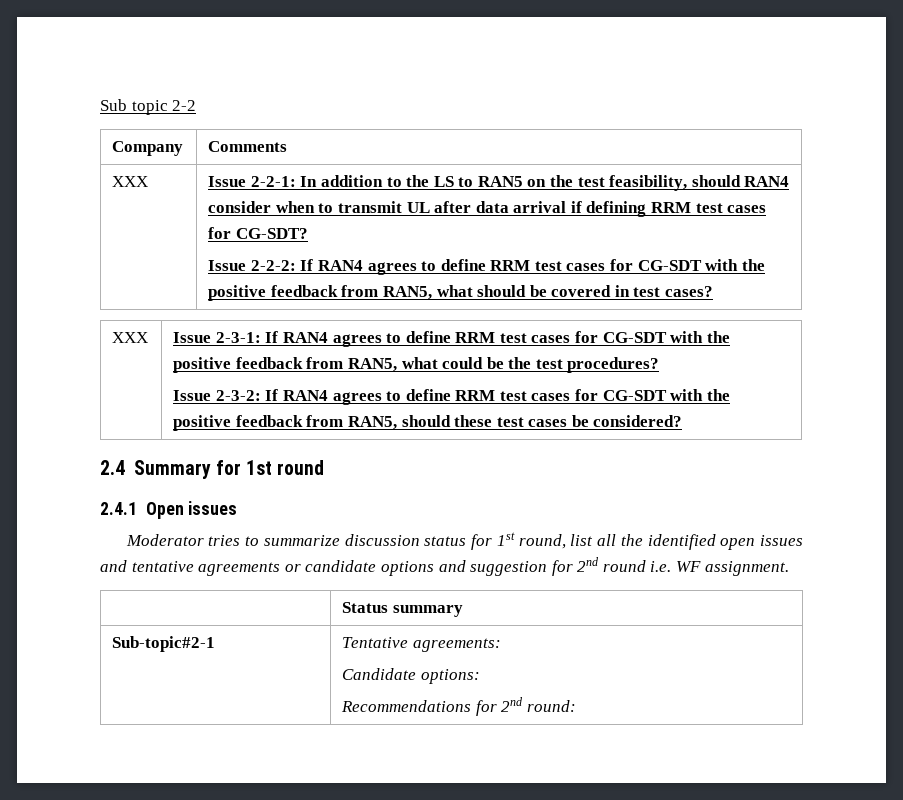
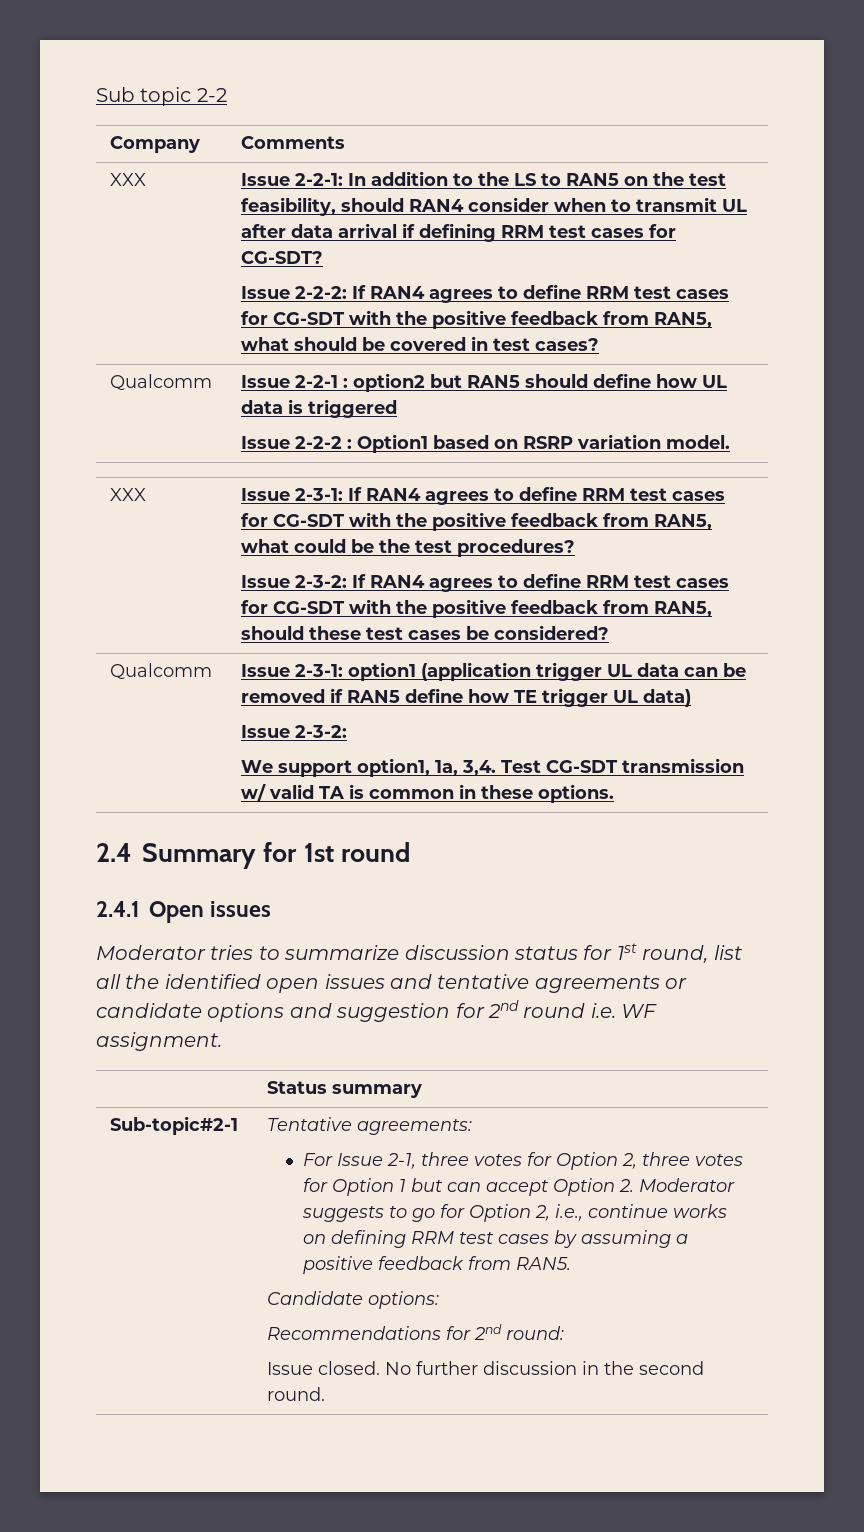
(714, 291) none -> [110,374,213,391] [241,373,728,392] [241,399,398,418] [241,434,731,453] // Qualcomm | Issue 2-2-1 : option2 but RAN5 should define how UL data is triggered // Issue 2-2-2 : Option1 based on RSRP variation model.
(683, 421) none -> [110,663,213,680] [241,662,747,681] [241,688,692,707] [241,725,348,738] [241,758,745,777] [241,784,615,803] // Qualcomm | Issue 2-3-1: option1 (application trigger UL data can be removed if RAN5 define how TE trigger UL data) // Issue 2-3-2: // We support option1, 1a, 3,4. Test CG-SDT transmission w/ valid TA is common in these options.
(501, 645) none -> [302,1152,743,1170] [302,1178,735,1196] [301,1204,727,1222] [302,1230,688,1248] [302,1256,571,1274] // For Issue 2-1, three votes for Option 2, three votes for Option 1 but can accept Option 2. Moderator suggests to go for Option 2, i.e., continue works on defining RRM test cases by assuming a positive feedback from RAN5.
(576, 706) none -> [267,1361,705,1375] [267,1387,326,1401] // Issue closed. No further discussion in the second round.

